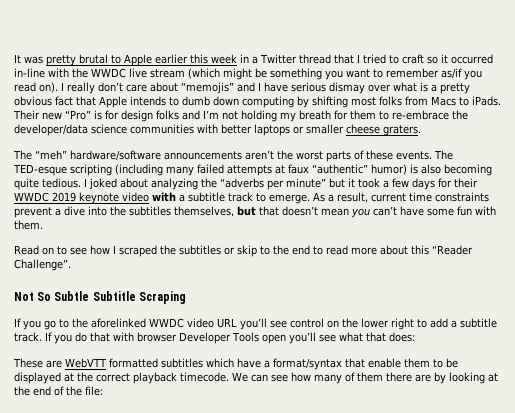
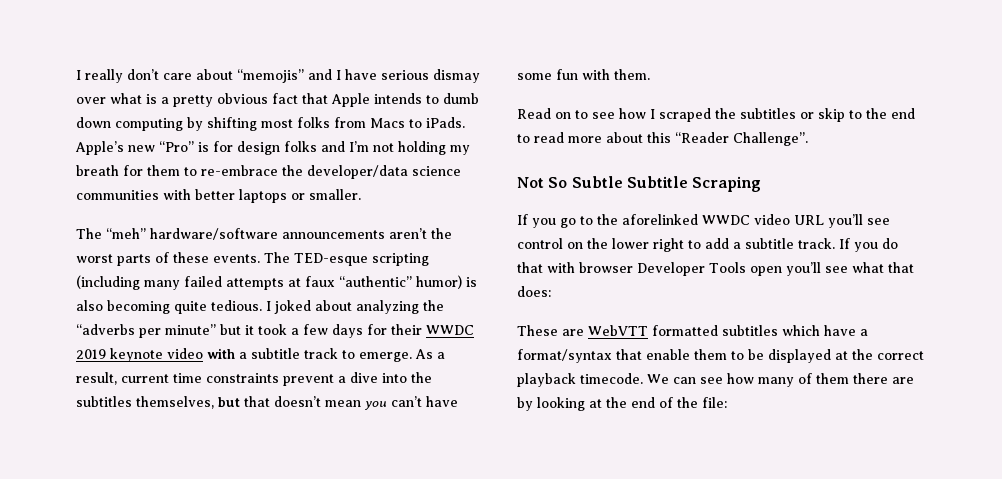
[14,54,493,66] [14,68,482,80] [14,82,58,93] It was pretty brutal to Apple earlier this week in a Twitter thread that I tried to craft so it occurred in-line with the WWDC live stream (which might be something you want to remember as/if you read on). -> (76, 75) none
[13,110,40,120] Their -> [75,141,124,155] Apple’s
[306,124,421,136] smaller cheese graters. -> [309,189,361,200] smaller.

